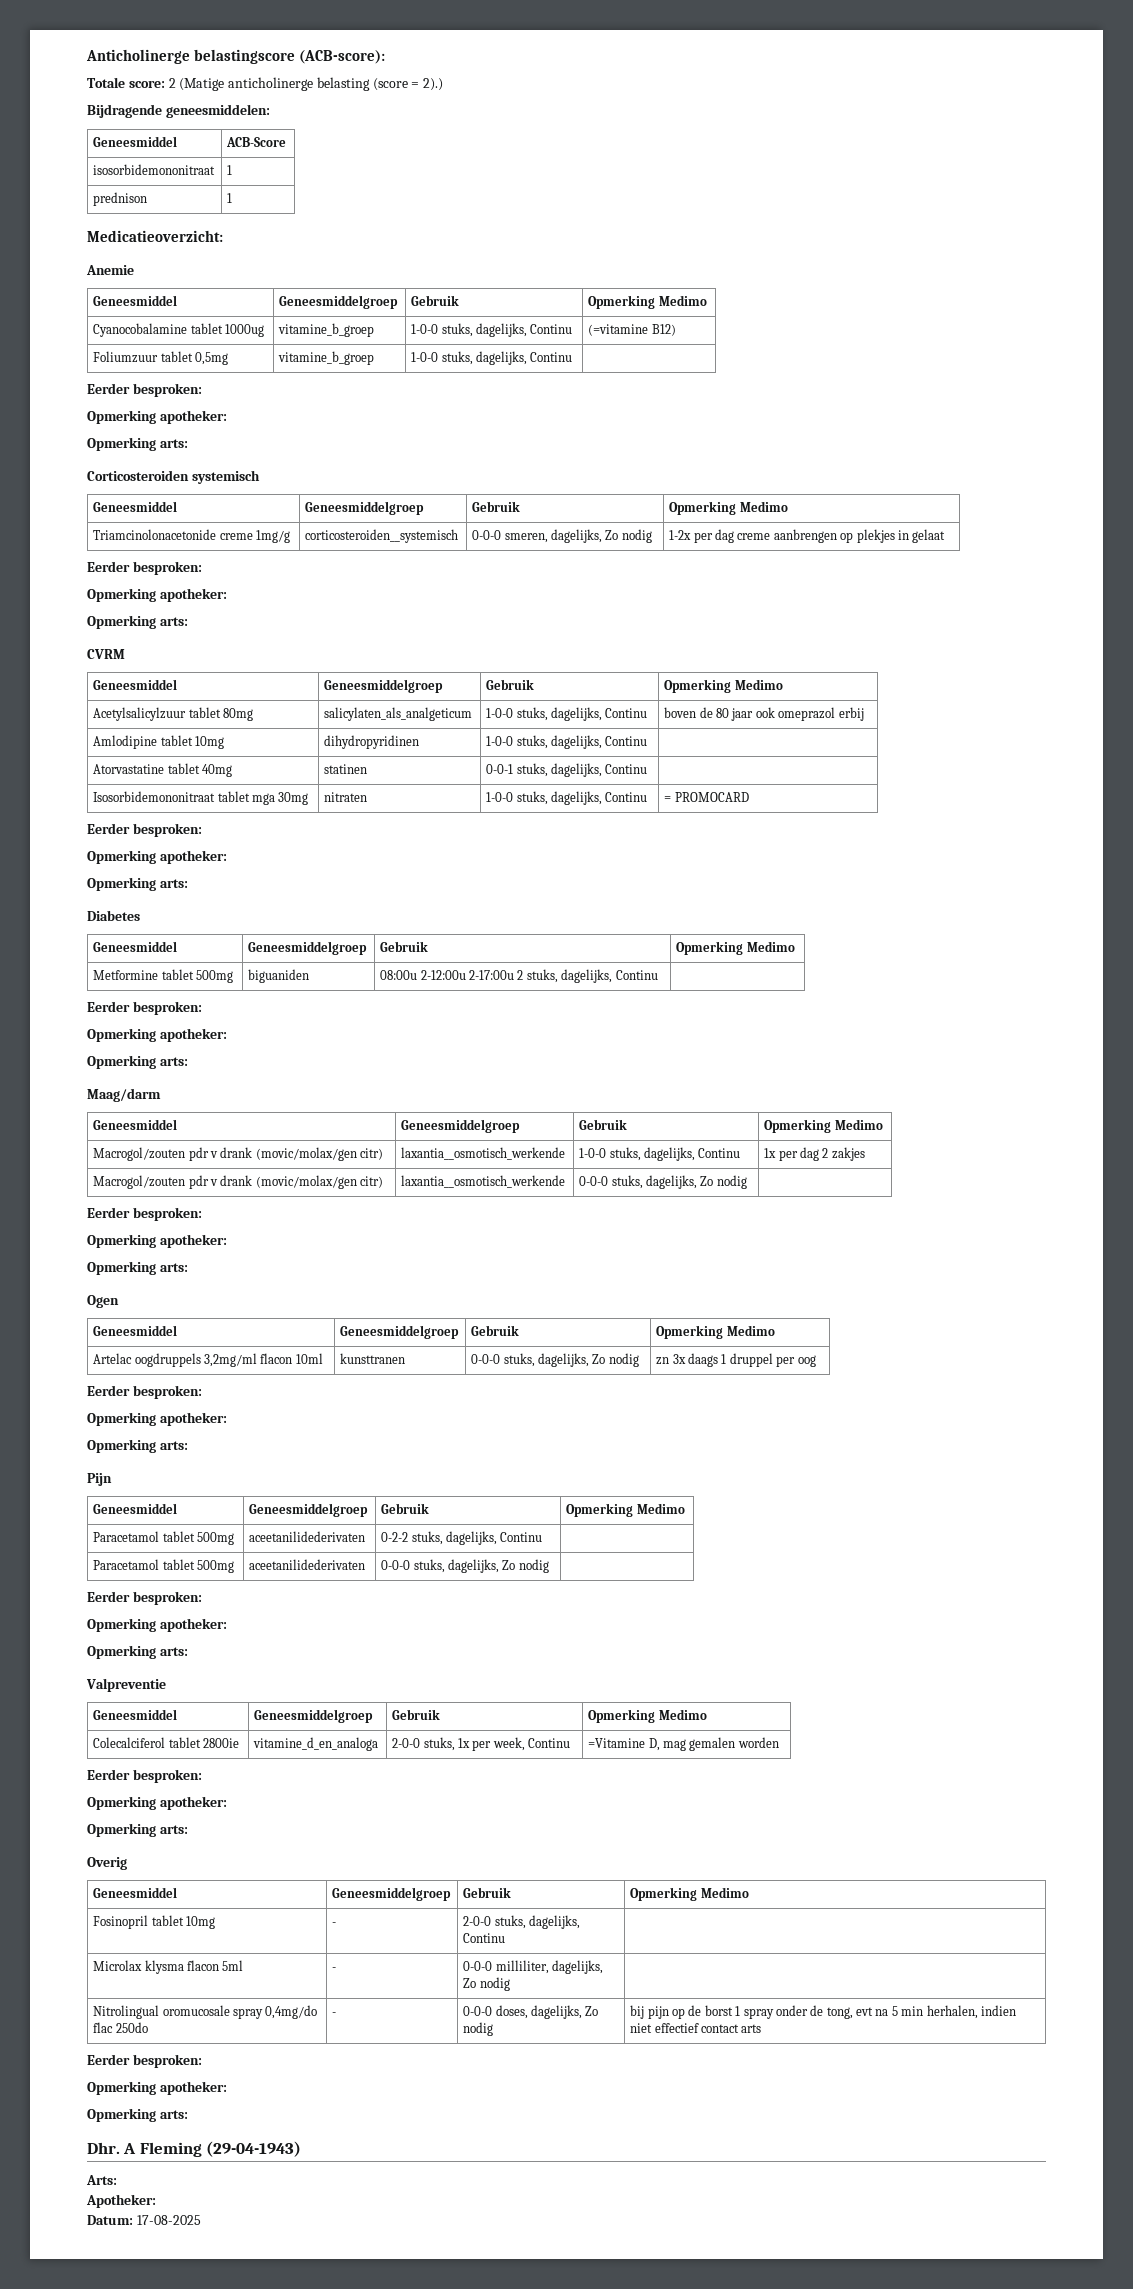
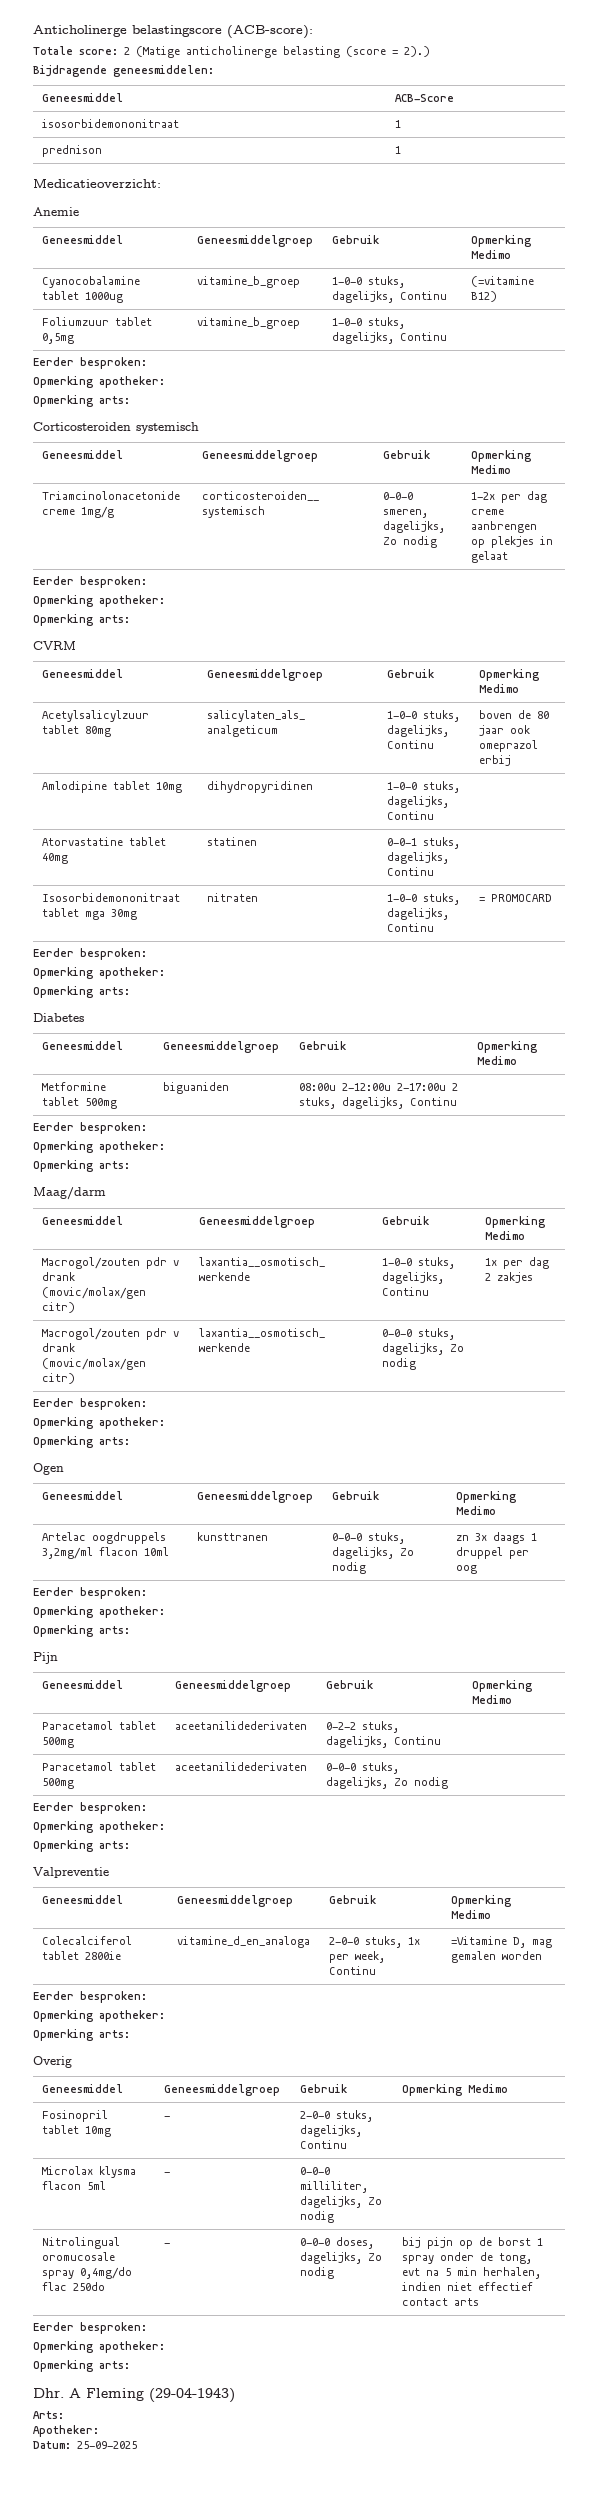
[136,2215,201,2225] 17-08-2025 -> [77,2441,137,2449] 25-09-2025

